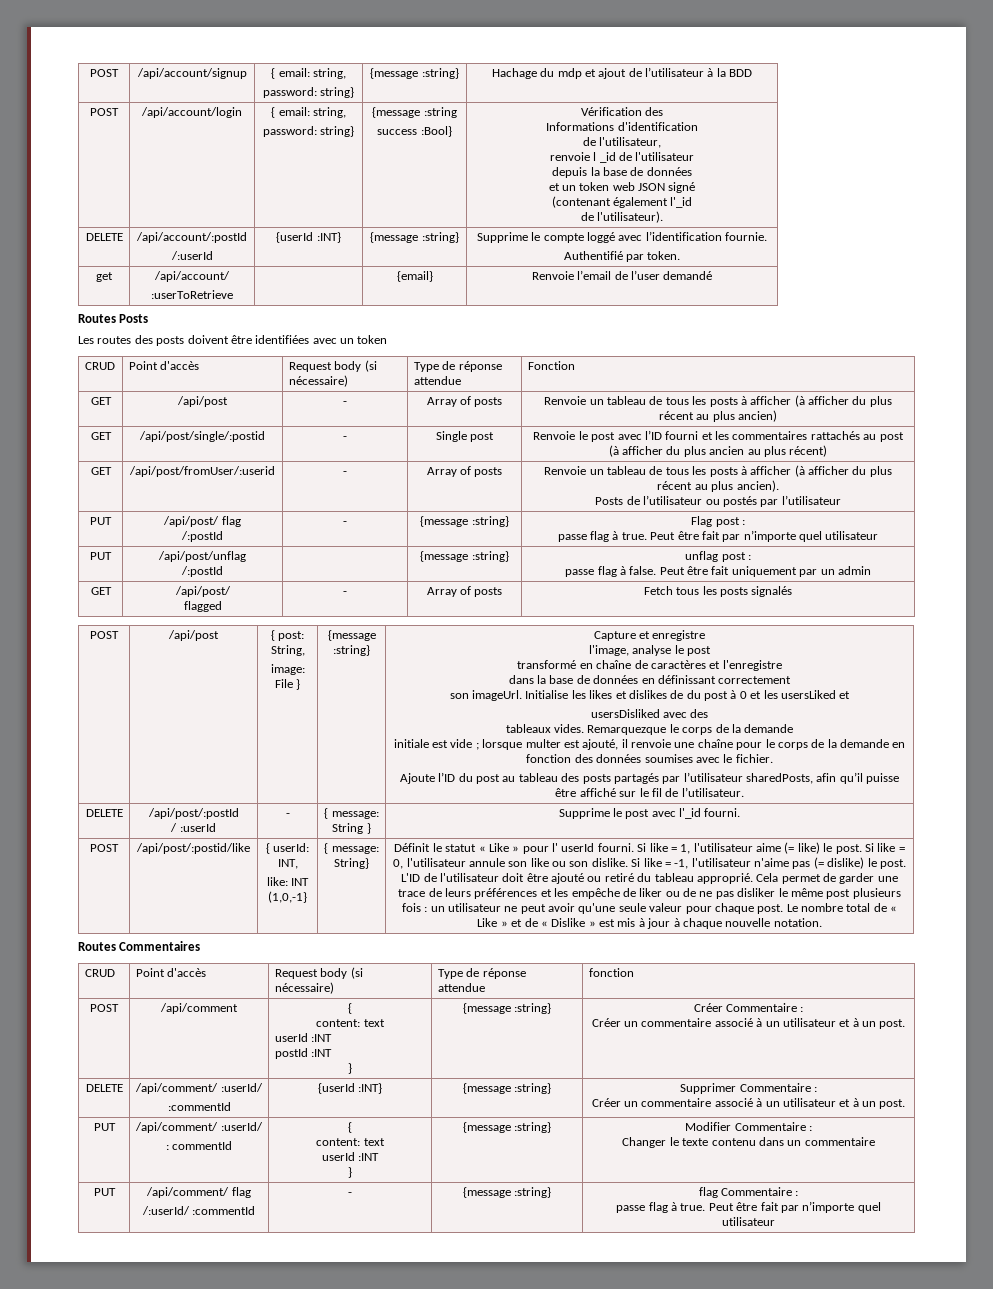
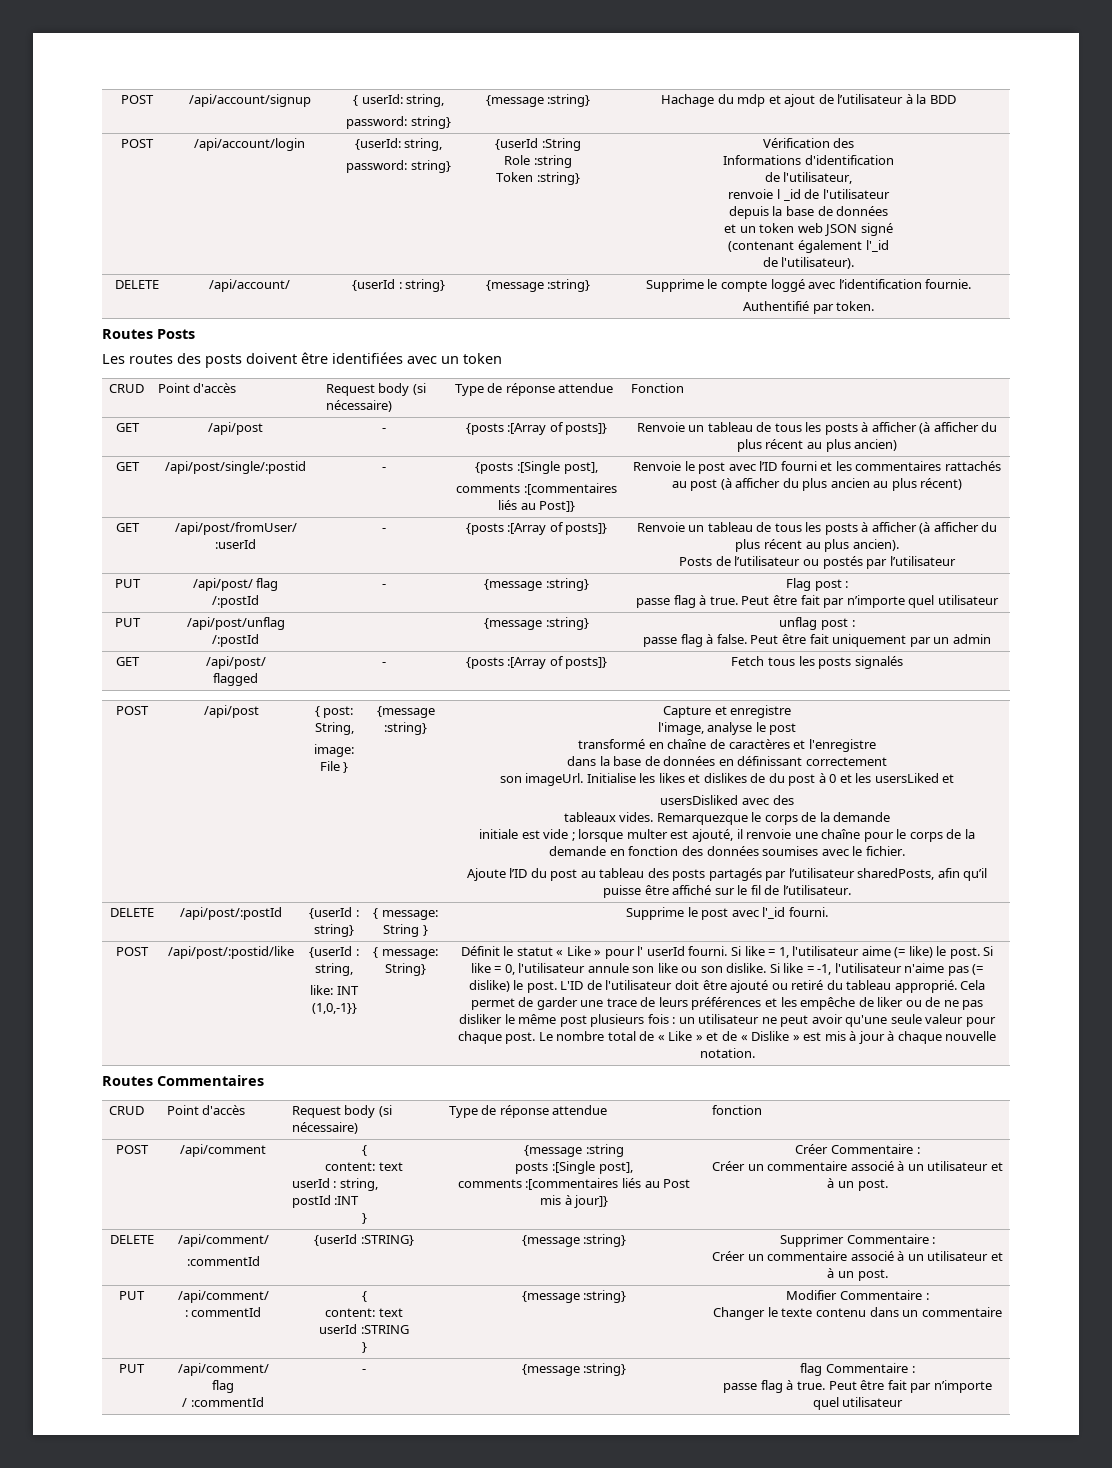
[278,68,310,77] email: -> [361,94,403,104] userId:
[271,107,346,118] [262,126,355,137] [372,107,457,118] [377,126,452,137] { email: string, // password: string} | {message :string // success :Bool} -> [354,138,443,151] [346,160,451,173] [495,138,581,151] [504,155,572,168] [496,172,580,185] {userId: string, // password: string} | {userId :String // Role :string // Token :string}
[136,232,247,243] [170,251,213,260] [276,232,341,243] /api/account/:postId // /:userId | {userId :INT} -> [209,279,290,292] [351,279,446,292] /api/account/ | {userId : string}
[96,272,113,282] [154,271,230,282] [151,290,233,299] [396,271,433,282] [531,270,713,280] // get | /api/account/ // :userToRetrieve | | {email} | Renvoie l’email de l’user demandé -> (875, 306) none
[426,396,503,407] Array of posts -> [465,422,608,435] {posts :[Array of posts]}
[435,431,495,442] Single post -> [475,461,598,474] [456,483,617,495] [497,500,576,512] {posts :[Single post], // comments :[commentaires liés au Post]}
[129,466,275,477] [343,471,347,475] [426,466,503,477] /api/post/fromUser/:userid | - | Array of posts -> [174,522,297,535] [215,539,256,549] [382,528,386,532] [465,522,608,535] /api/post/fromUser/ :userId | - | {posts :[Array of posts]}
[426,586,503,597] Array of posts -> [465,656,608,669] {posts :[Array of posts]}
[170,823,216,832] [285,813,290,817] // / :userId | - -> [309,907,359,919] [314,924,354,937] | {userId : string}
[265,843,310,854] [277,859,298,869] { userId: INT, -> [309,946,359,958] [315,963,353,976] {userId : string,
[268,891,307,903] (1,0,-1} -> [311,1003,357,1014] (1,0,-1}}
[311,1034,333,1042] :INT -> [333,1178,378,1191] : string,
[514,1003,552,1014] :string} -> [585,1144,624,1157] [515,1161,633,1174] [457,1178,691,1190] [539,1195,609,1208] :string // posts :[Single post], // comments :[commentaires liés au Post mis à jour]}
[220,1083,263,1092] :userId/ -> (269, 1240) none
[358,1083,383,1094] :INT} -> [360,1235,414,1246] :STRING}
[220,1122,263,1131] :userId/ -> (269, 1296) none
[358,1153,380,1161] :INT -> [360,1325,409,1334] :STRING
[141,1206,190,1215] /:userId/ -> [182,1398,188,1407] /

